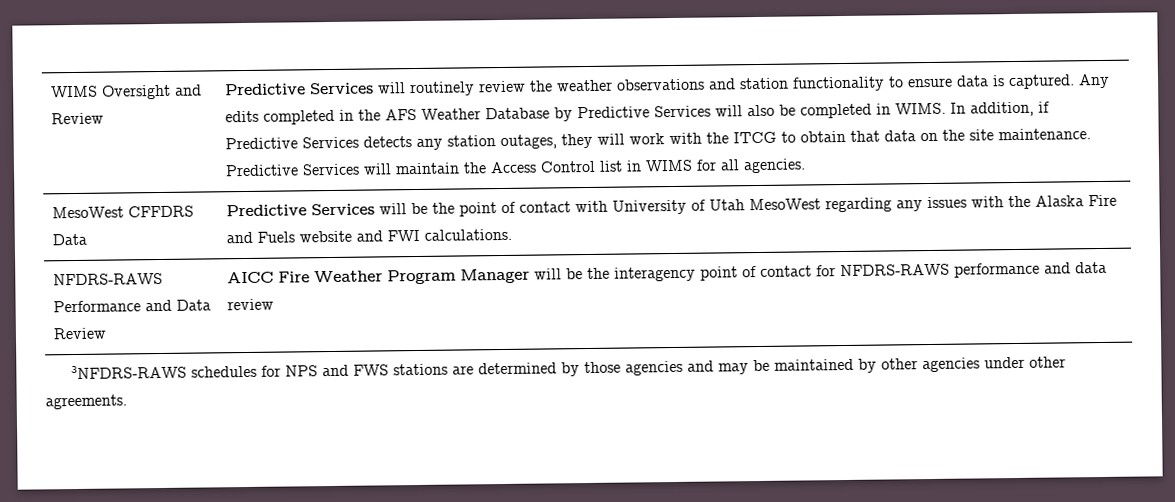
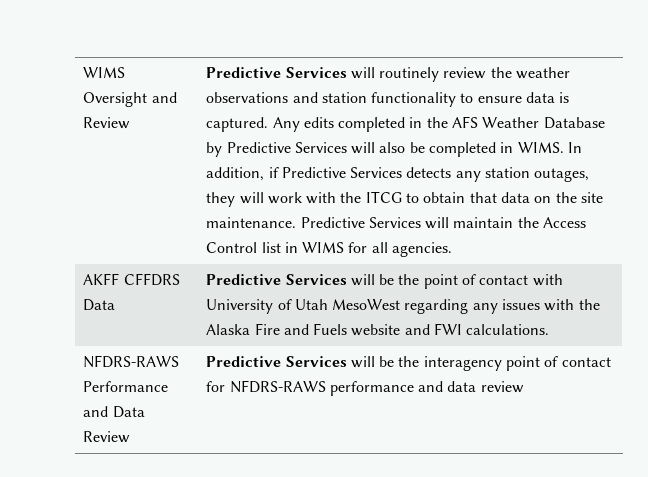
[51,206,124,219] MesoWest -> [83,273,120,285] AKFF
[226,268,530,285] AICC Fire Weather Program Manager -> [206,356,347,367] Predictive Services
[71,356,1067,380] [45,394,127,410] // 3NFDRS-RAWS schedules for NPS and FWS stations are determined by those agencies and may be maintained by other agencies under other agreements. -> (524, 387) none

